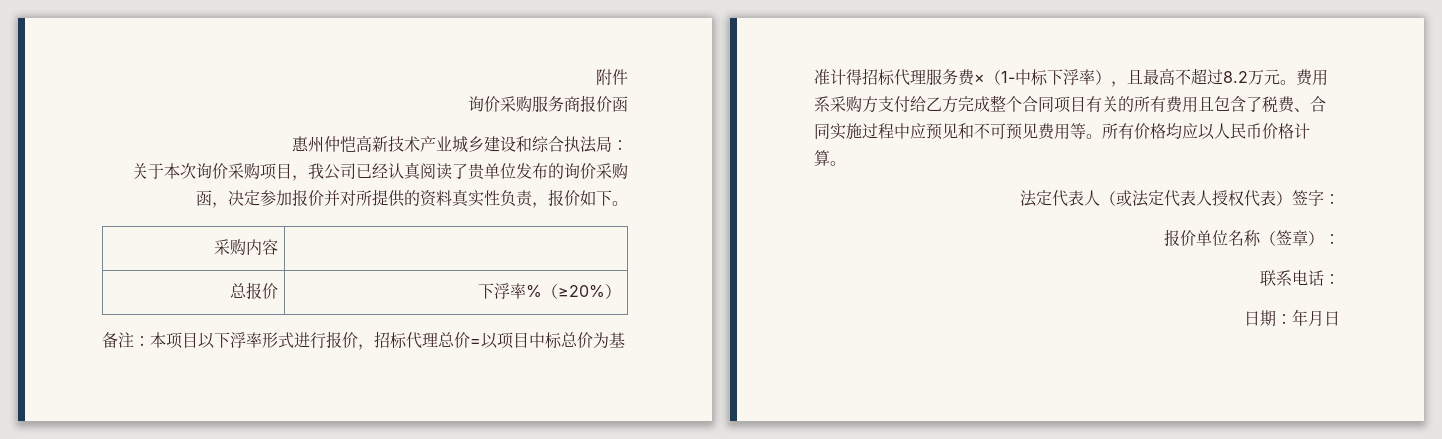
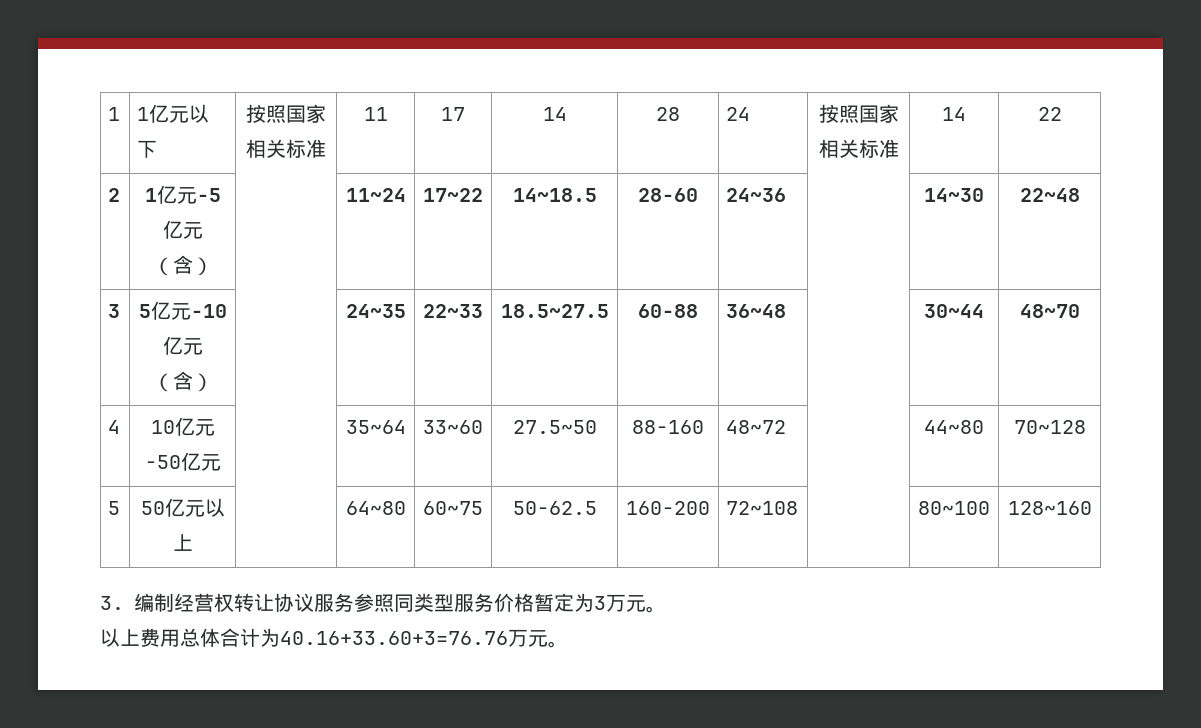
[596,69,628,86] [468,95,628,113] [292,135,628,153] [132,162,628,181] [196,189,628,208] [213,239,278,256] [229,282,278,299] [477,283,621,299] [102,331,625,350] [814,68,1328,87] [814,95,1326,113] [814,123,1310,140] [814,150,846,166] [1020,190,1340,207] [1164,229,1340,246] [1260,270,1340,286] [1244,309,1340,326] 附件 // 询价采购服务商报价函 // 惠州仲恺高新技术产业城乡建设和综合执法局： // 关于本次询价采购项目，我公司已经认真阅读了贵单位发布的询价采购函，决定参加报价并对所提供的资料真实性负责，报价如下。 // 采购内容 | // 总报价 | 下浮率%（≥20%） // 备注：本项目以下浮率形式进行报价，招标代理总价=以项目中标总价为基准计得招标代理服务费×（1-中标下浮率），且最高不超过8.2万元。费用系采购方支付给乙方完成整个合同项目有关的所有费用且包含了税费、合同实施过程中应预见和不可预见费用等。所有价格均应以人民币价格计算。 // 法定代表人（或法定代表人授权代表）签字： // 报价单位名称（签章）： // 联系电话： // 日期：年月日 -> [108,107,121,121] [137,104,210,123] [137,140,158,158] [246,104,326,123] [246,139,326,158] [363,107,388,121] [441,107,465,121] [542,107,567,121] [656,107,680,121] [726,107,751,121] [818,104,899,123] [818,139,899,158] [942,107,966,121] [1037,107,1062,121] [108,188,121,202] [144,185,221,204] [162,220,203,239] [152,255,213,276] [345,188,406,202] [423,188,483,202] [512,188,597,202] [638,188,698,202] [726,188,787,202] [924,188,984,202] [1019,188,1080,202] [108,304,121,318] [138,301,227,320] [162,336,203,355] [152,371,213,392] [345,304,406,318] [423,304,483,318] [500,304,609,318] [638,304,698,318] [726,304,787,318] [924,304,984,318] [1019,304,1080,318] [108,420,121,434] [150,417,215,436] [144,452,221,471] [345,420,406,434] [423,420,483,434] [512,420,597,434] [632,420,704,434] [726,420,787,434] [924,420,984,434] [1013,420,1086,434] [108,501,121,515] [140,498,225,517] [172,534,193,551] [345,501,406,515] [423,501,483,515] [512,501,597,515] [626,501,710,515] [726,501,799,515] [918,501,990,515] [1007,501,1092,515] [100,593,666,613] [100,628,568,648] 1 | 1亿元以下 | 按照国家相关标准 | 11 | 17 | 14 | 28 | 24 | 按照国家相关标准 | 14 | 22 // 2 | 1亿元-5亿元（含） | | 11~24 | 17~22 | 14~18.5 | 28-60 | 24~36 | | 14~30 | 22~48 // 3 | 5亿元-10亿元（含） | | 24~35 | 22~33 | 18.5~27.5 | 60-88 | 36~48 | | 30~44 | 48~70 // 4 | 10亿元-50亿元 | | 35~64 | 33~60 | 27.5~50 | 88-160 | 48~72 | | 44~80 | 70~128 // 5 | 50亿元以上 | | 64~80 | 60~75 | 50-62.5 | 160-200 | 72~108 | | 80~100 | 128~160 // 3.编制经营权转让协议服务参照同类型服务价格暂定为3万元。 // 以上费用总体合计为40.16+33.60+3=76.76万元。

